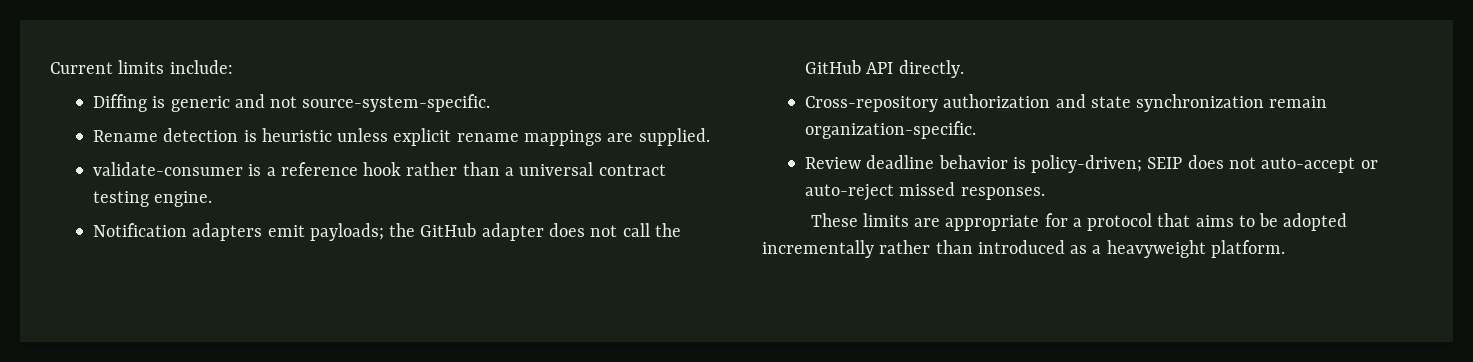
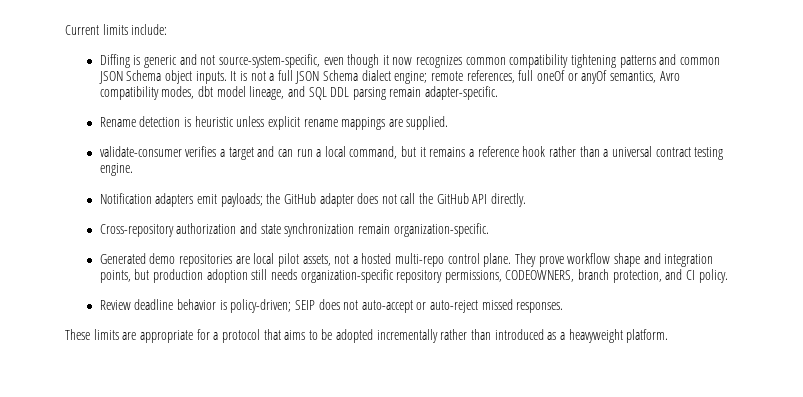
[302,94,491,112] source-system-specific. -> [218,54,720,68] [98,70,680,84] [99,86,499,100] source-system-specific, even though it now recognizes common compatibility tightening patterns and common JSON Schema object inputs. It is not a full JSON Schema dialect engine; remote references, full oneOf or anyOf semantics, Avro compatibility modes, dbt model lineage, and SQL DDL parsing remain adapter-specific.
[248,164,262,176] is -> [185,146,466,160] verifies a target and can run a local command, but it remains
(977, 130) none -> [99,253,714,267] [99,269,728,283] // Generated demo repositories are local pilot assets, not a hosted multi-repo control plane. They prove workflow shape and integration points, but production adoption still needs organization-specific repository permissions, CODEOWNERS, branch protection, and CI policy.

